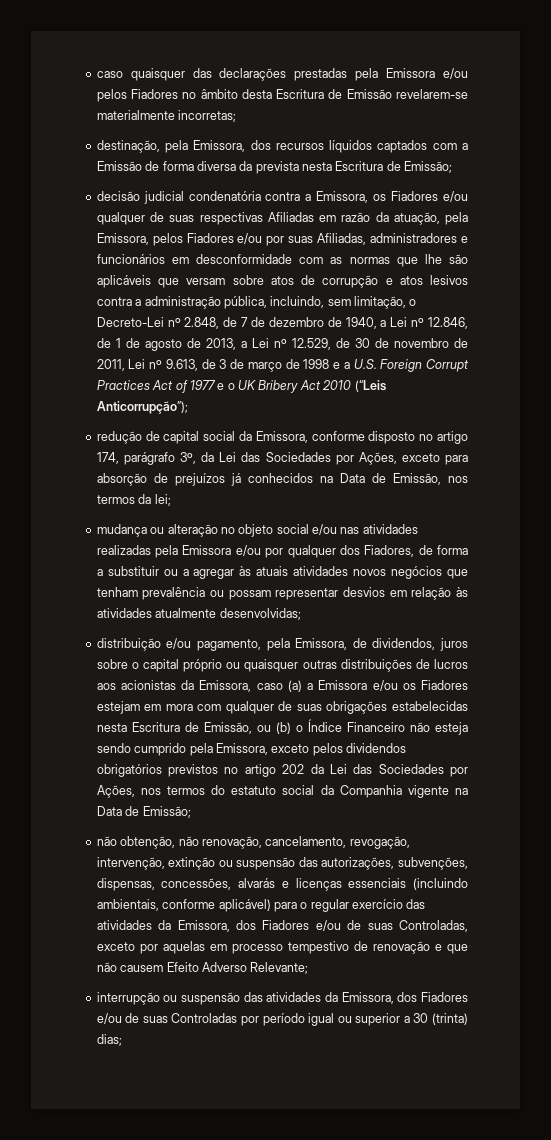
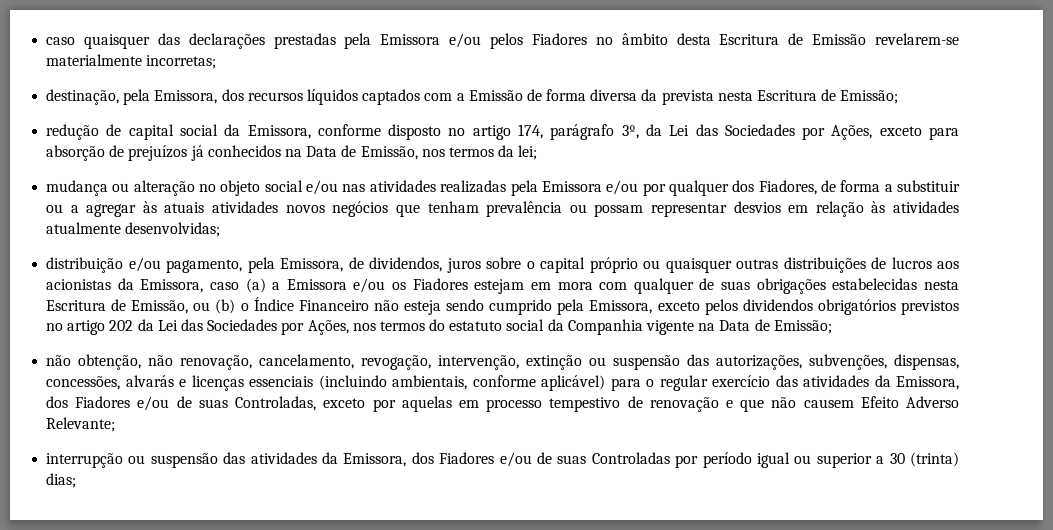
[96,191,468,204] [96,212,468,225] [96,233,468,246] [96,254,468,267] [96,275,468,288] [96,296,417,309] [96,317,469,329] [96,338,469,351] [96,359,469,372] [96,380,386,393] [96,401,188,414] // decisão judicial condenatória contra a Emissora, os Fiadores e/ou qualquer de suas respectivas Afiliadas em razão da atuação, pela Emissora, pelos Fiadores e/ou por suas Afiliadas, administradores e funcionários em desconformidade com as normas que lhe são aplicáveis que versam sobre atos de corrupção e atos lesivos contra a administração pública, incluindo, sem limitação, o Decreto-Lei nº 2.848, de 7 de dezembro de 1940, a Lei nº 12.846, de 1 de agosto de 2013, a Lei nº 12.529, de 30 de novembro de 2011, Lei nº 9.613, de 3 de março de 1998 e a U.S. Foreign Corrupt Practices Act of 1977 e o UK Bribery Act 2010 (“Leis Anticorrupção”); -> (899, 97) none

